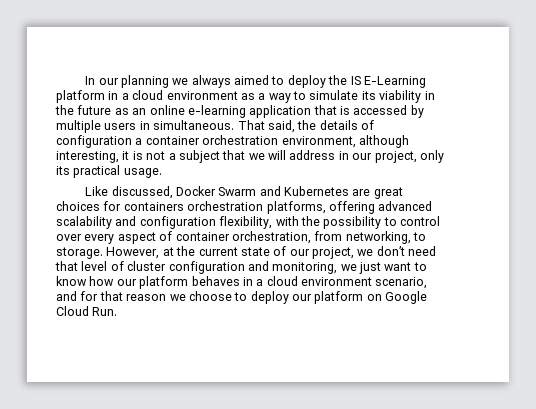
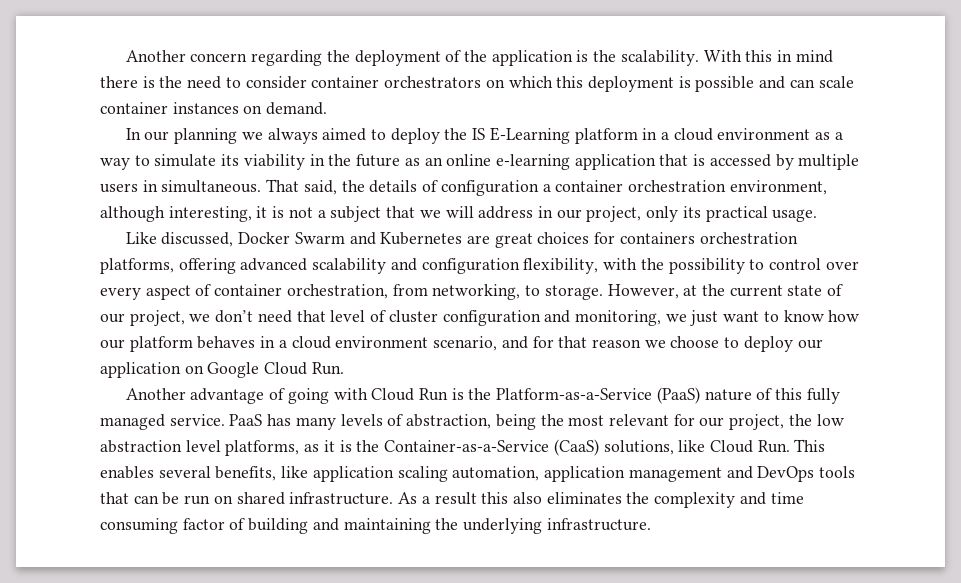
(85, 80) none -> [125,50,833,66] [100,76,854,92] [100,102,328,115] Another concern regarding the deployment of the application is the scalability. With this in mind there is the need to consider container orchestrators on which this deployment is possible and can scale container instances on demand. //
[314,291,364,304] platform -> [100,362,181,378] application
(118, 311) none -> [125,387,840,404] [100,414,844,430] [100,439,826,456] [100,466,855,482] [100,492,804,508] [100,518,651,534] // Another advantage of going with Cloud Run is the Platform-as-a-Service (PaaS) nature of this fully managed service. PaaS has many levels of abstraction, being the most relevant for our project, the low abstraction level platforms, as it is the Container-as-a-Service (CaaS) solutions, like Cloud Run. This enables several benefits, like application scaling automation, application management and DevOps tools that can be run on shared infrastructure. As a result this also eliminates the complexity and time consuming factor of building and maintaining the underlying infrastructure.

